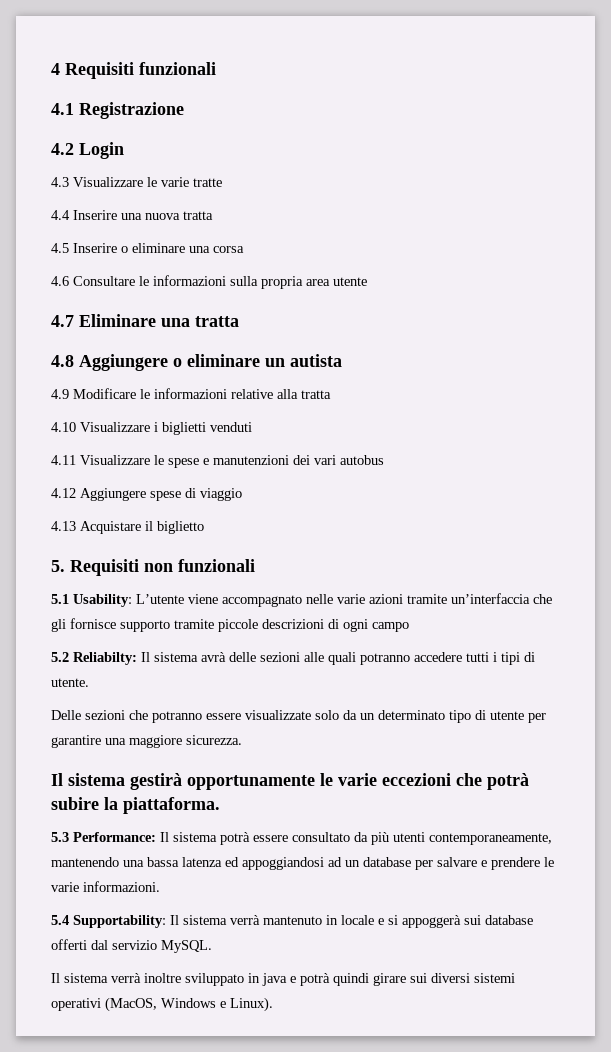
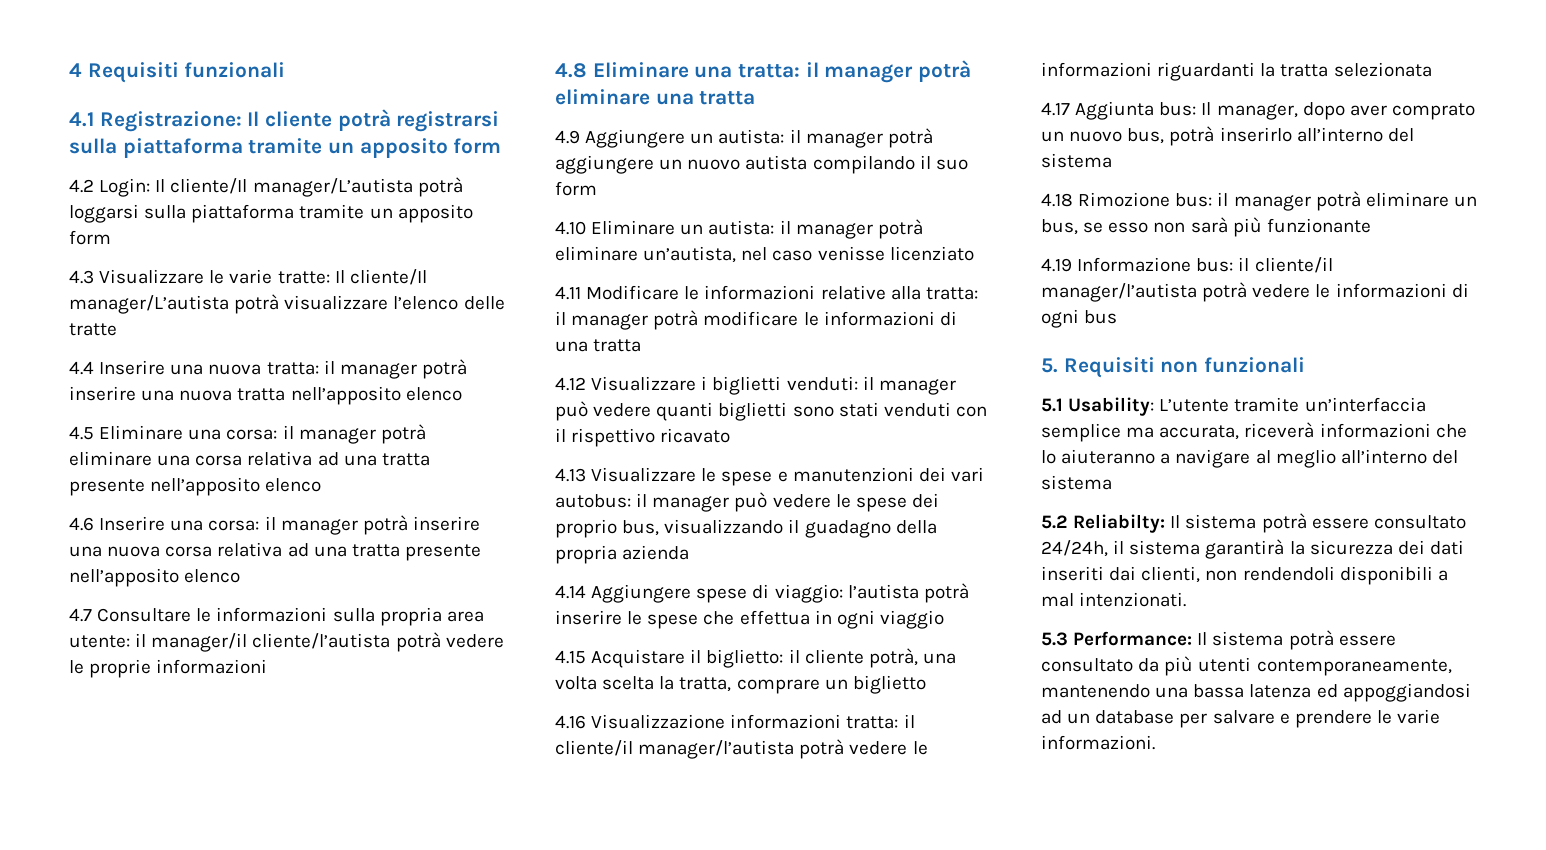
[79,102,184,119] [51,142,124,159] [51,177,189,187] Registrazione // 4.2 Login // 4.3 Visualizzare le varie -> [99,109,500,132] [69,138,502,158] [69,177,463,197] [69,204,473,223] [69,230,111,245] [69,269,427,285] [69,294,505,314] Registrazione: Il cliente potrà registrarsi sulla piattaforma tramite un apposito form // 4.2 Login: Il cliente/Il manager/L’autista potrà loggarsi sulla piattaforma tramite un apposito form // 4.3 Visualizzare le varie tratte: Il cliente/Il manager/L’autista potrà visualizzare l’elenco delle
[183,211,213,220] tratta -> [266,359,467,379] [69,386,462,405] tratta: il manager potrà inserire una nuova tratta nell’apposito elenco
[73,243,244,253] [51,276,69,286] Inserire o eliminare una corsa // 4.6 -> [99,424,426,444] [69,451,430,466] [69,477,322,496] [69,515,480,535] [69,542,481,561] [69,568,241,587] [69,608,92,622] Eliminare una corsa: il manager potrà eliminare una corsa relativa ad una tratta presente nell’apposito elenco // 4.6 Inserire una corsa: il manager potrà inserire una nuova corsa relativa ad una tratta presente nell’apposito elenco // 4.7
[333,277,367,286] [51,314,239,327] [51,354,342,371] [51,389,69,399] utente // 4.7 Eliminare una tratta // 4.8 Aggiungere o eliminare un autista // 4.9 -> [69,632,504,652] [69,659,268,678] [555,60,972,83] [555,89,756,105] [555,128,933,148] [555,155,968,174] [555,181,597,196] [555,219,923,239] [555,246,974,263] [555,286,581,300] utente: il manager/il cliente/l’autista potrà vedere le proprie informazioni // 4.8 Eliminare una tratta: il manager potrà eliminare una tratta // 4.9 Aggiungere un autista: il manager potrà aggiungere un nuovo autista compilando il suo form // 4.10 Eliminare un autista: il manager potrà eliminare un’autista, nel caso venisse licenziato // 4.11
[301,390,331,399] [51,422,76,432] tratta // 4.10 -> [925,287,978,300] [555,310,957,330] [555,339,642,352] [555,377,586,391] tratta: il manager potrà modificare le informazioni di una tratta // 4.12
[210,422,252,432] [51,455,76,465] venduti // 4.11 -> [786,376,956,395] [555,401,987,421] [555,428,731,447] [555,468,586,482] venduti: il manager può vedere quanti biglietti sono stati venduti con il rispettivo ricavato // 4.13
[340,455,384,465] [51,488,196,501] autobus // 4.12 Aggiungere spese di -> [555,492,939,512] [555,519,937,538] [555,545,690,564] [555,583,969,603] [555,610,875,629] autobus: il manager può vedere le spese dei proprio bus, visualizzando il guadagno della propria azienda // 4.14 Aggiungere spese di viaggio: l’autista potrà inserire le spese che effettua in ogni
[51,521,76,531] 4.13 -> [555,650,586,664] 4.15
[157,521,204,534] biglietto -> [706,648,956,668] [555,675,926,694] [555,714,915,729] [555,739,928,759] [1041,62,1432,81] [1041,101,1475,120] [1041,126,1414,146] [1041,153,1112,168] [1041,191,1477,211] [1041,217,1371,237] [1041,257,1333,273] [1041,282,1469,302] [1041,309,1118,328] biglietto: il cliente potrà, una volta scelta la tratta, comprare un biglietto // 4.16 Visualizzazione informazioni tratta: il cliente/il manager/l’autista potrà vedere le informazioni riguardanti la tratta selezionata // 4.17 Aggiunta bus: Il manager, dopo aver comprato un nuovo bus, potrà inserirlo all’interno del sistema // 4.18 Rimozione bus: il manager potrà eliminare un bus, se esso non sarà più funzionante // 4.19 Informazione bus: il cliente/il manager/l’autista potrà vedere le informazioni di ogni bus
[188,593,552,607] [51,618,409,632] [51,652,535,665] [51,678,89,687] [51,710,546,723] [51,735,242,748] [51,773,529,790] [51,797,220,814] viene accompagnato nelle varie azioni tramite un’interfaccia che gli fornisce supporto tramite piccole descrizioni di ogni campo // 5.2 Reliabilty: Il sistema avrà delle sezioni alle quali potranno accedere tutti i tipi di utente. // Delle sezioni che potranno essere visualizzate solo da un determinato tipo di utente per garantire una maggiore sicurezza. // Il sistema gestirà opportunamente le varie eccezioni che potrà subire la piattaforma. -> [1234,397,1426,412] [1041,422,1467,442] [1041,449,1458,468] [1041,475,1112,490] [1041,513,1466,533] [1041,539,1464,559] [1041,566,1448,585] [1041,592,1187,607] tramite un’interfaccia semplice ma accurata, riceverà informazioni che lo aiuteranno a navigare al meglio all’interno del sistema // 5.2 Reliabilty: Il sistema potrà essere consultato 24/24h, il sistema garantirà la sicurezza dei dati inseriti dai clienti, non rendendoli disponibili a mal intenzionati.
[51,915,533,928] [51,939,212,953] [51,973,515,986] [51,997,273,1012] // 5.4 Supportability: Il sistema verrà mantenuto in locale e si appoggerà sui database offerti dal servizio MySQL. // Il sistema verrà inoltre sviluppato in java e potrà quindi girare sui diversi sistemi operativi (MacOS, Windows e Linux). -> (1155, 742) none

